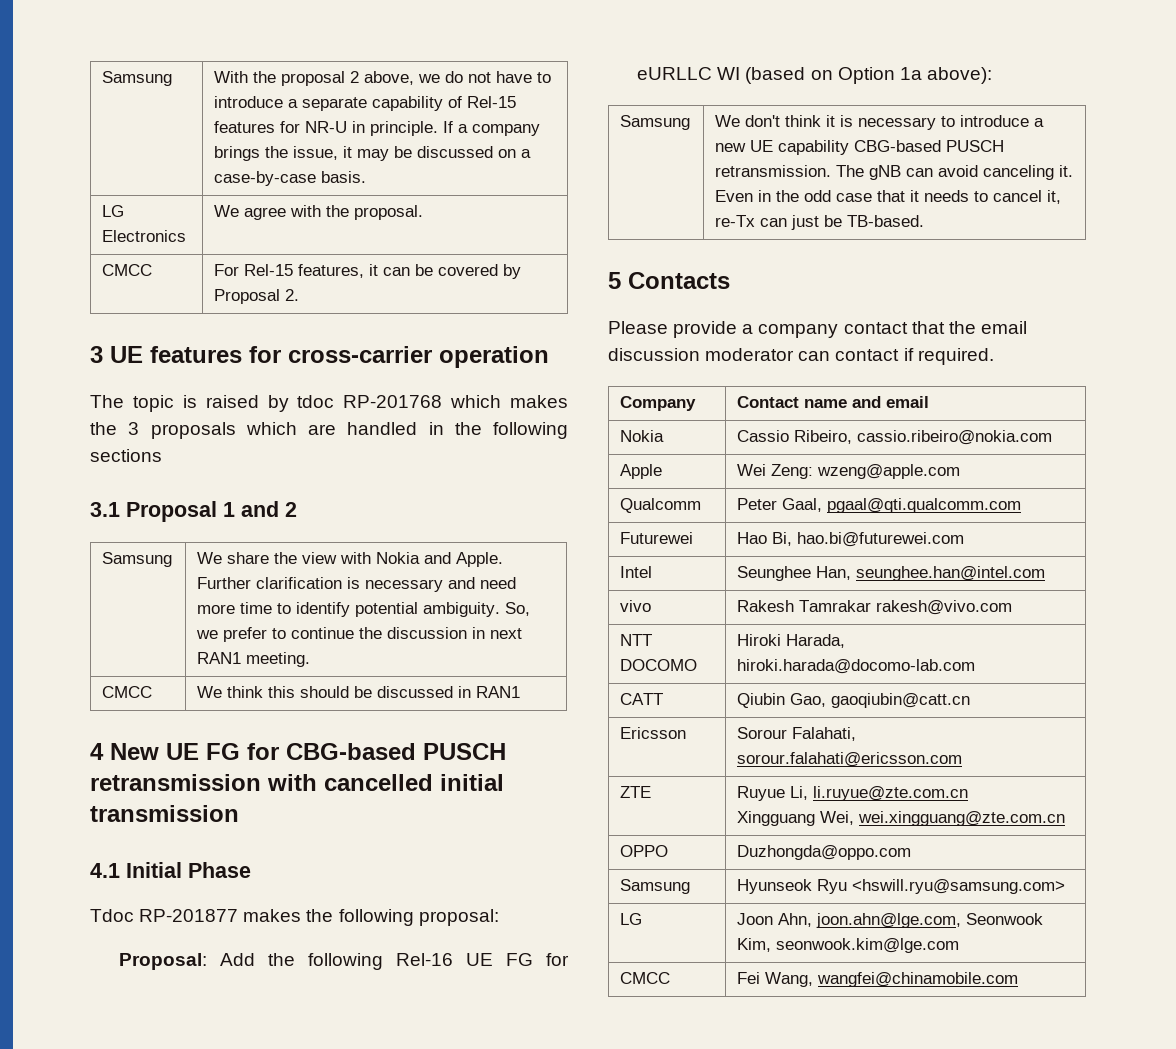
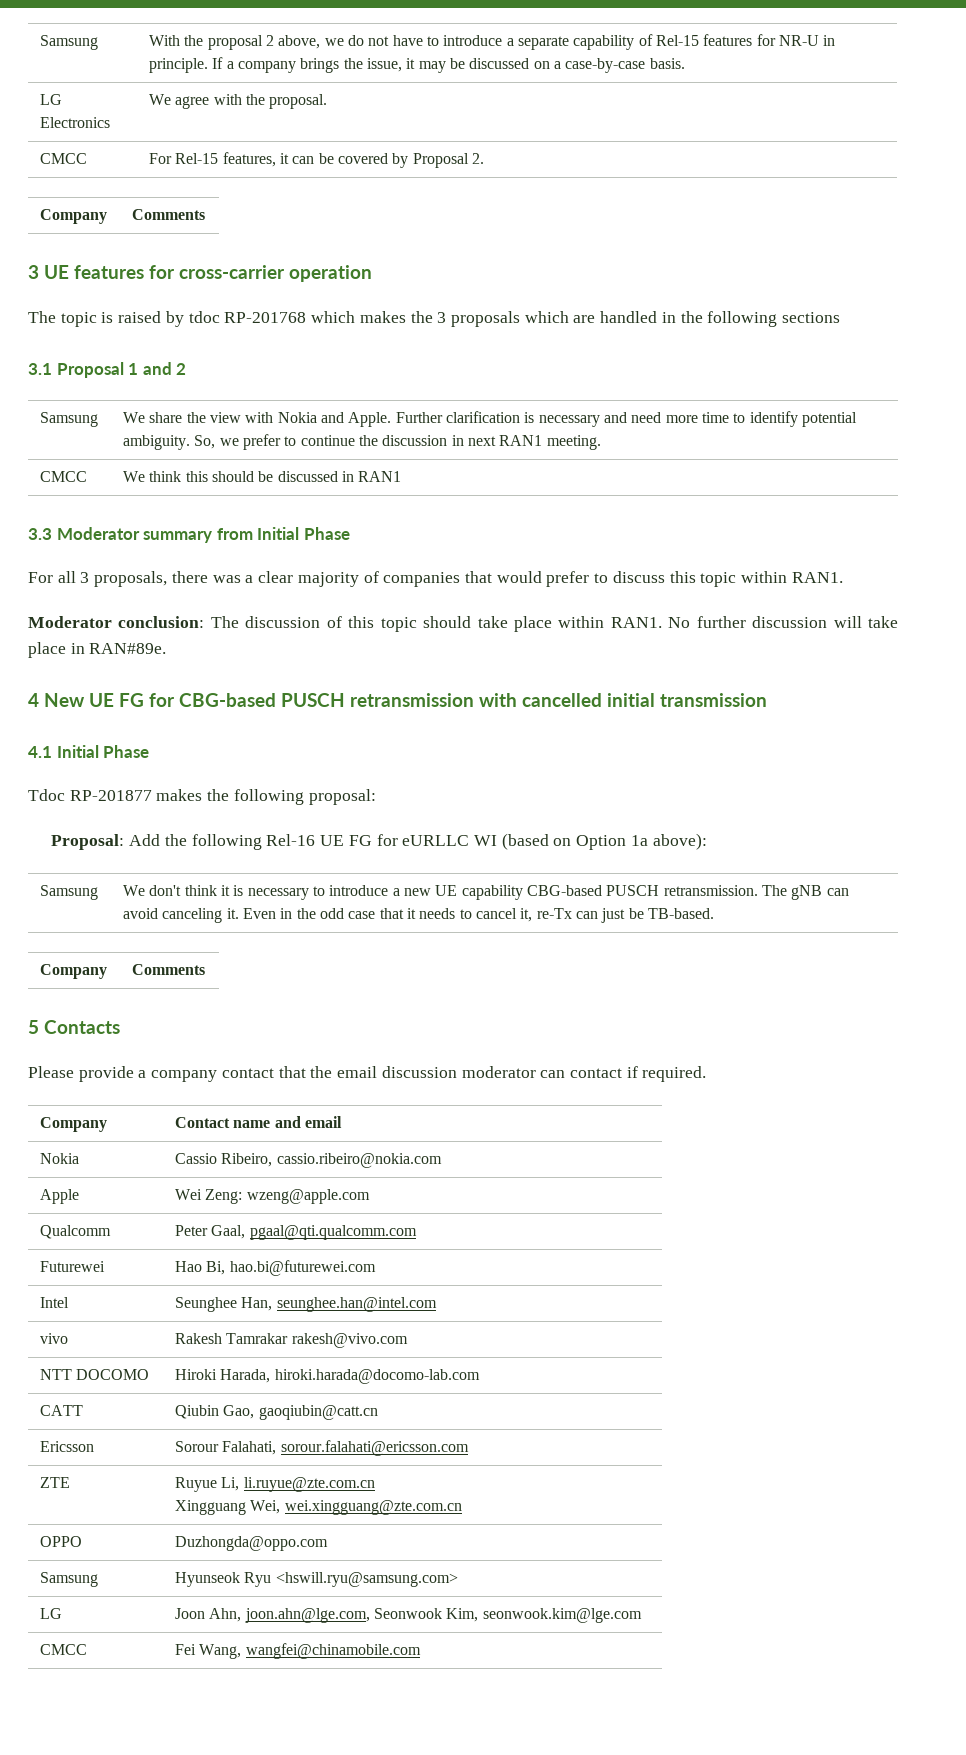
(300, 295) none -> [40,209,108,224] [132,209,206,220] // Company | Comments
(521, 692) none -> [28,527,350,543] [28,571,843,587] [28,616,898,632] [28,642,167,658] // 3.3 Moderator summary from Initial Phase // For all 3 proposals, there was a clear majority of companies that would prefer to discuss this topic within RAN1. // Moderator conclusion: The discussion of this topic should take place within RAN1. No further discussion will take place in RAN#89e.
(925, 221) none -> [40,964,108,979] [132,964,206,975] // Company | Comments

